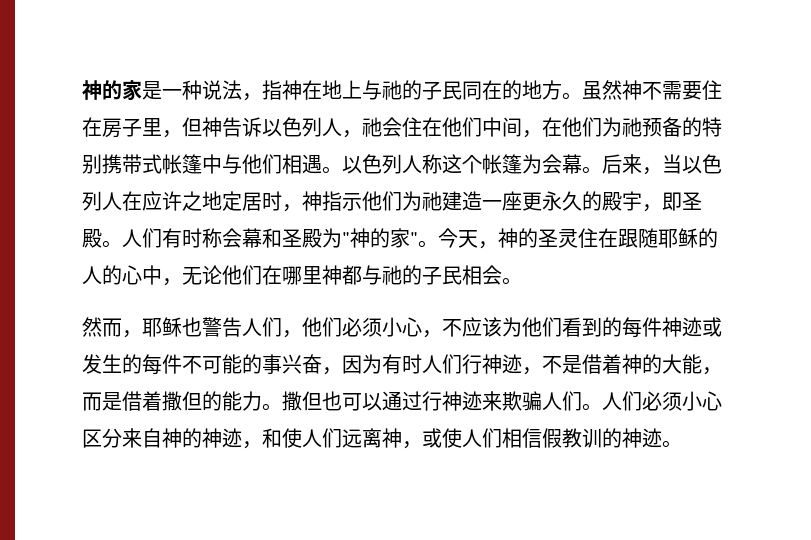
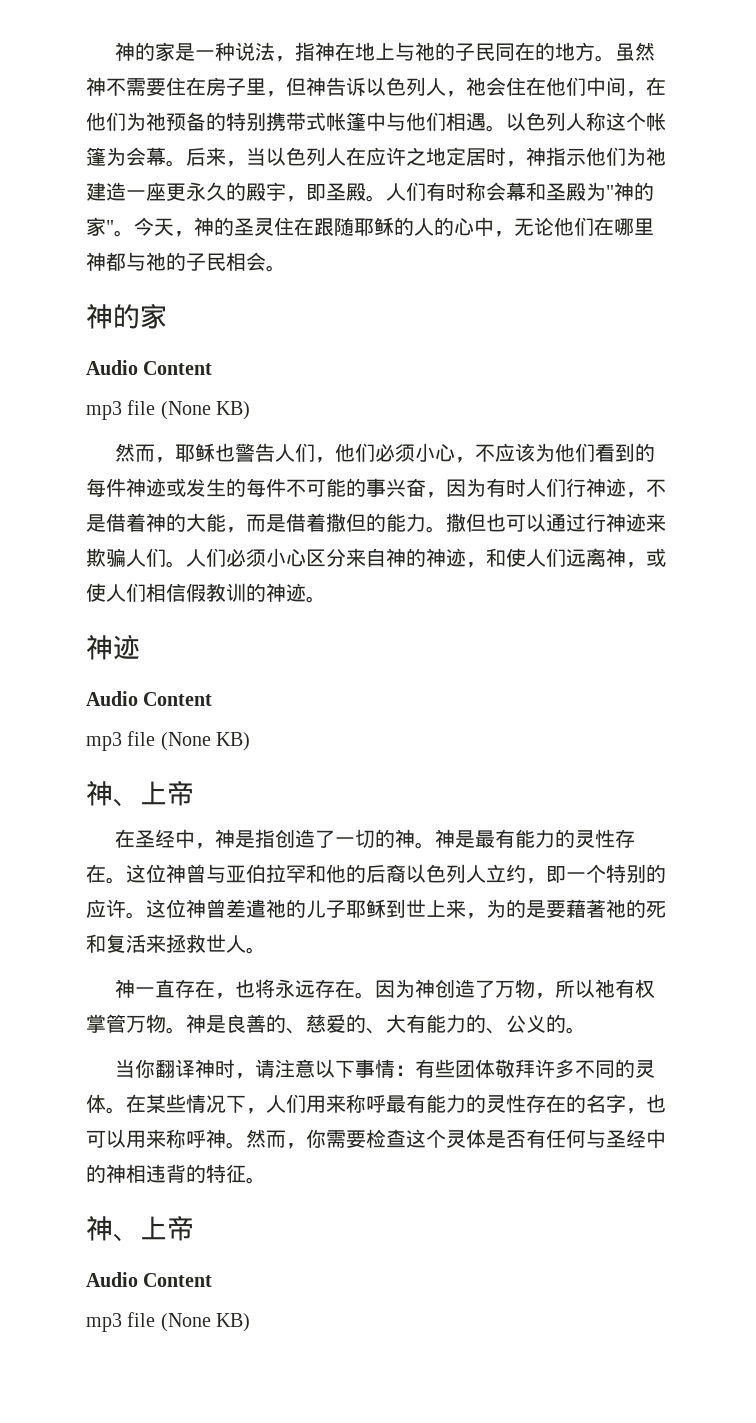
(522, 281) none -> [86,303,167,329] [86,360,213,375] [86,400,251,420] // 神的家 // Audio Content // mp3 file (None KB)
(682, 444) none -> [86,634,140,660] [86,691,213,706] [86,731,251,751] [86,780,194,807] [114,829,635,849] [86,864,666,884] [86,899,666,919] [86,934,266,954] [114,979,655,999] [86,1014,586,1034] [114,1059,655,1079] [86,1094,666,1114] [86,1129,666,1149] [86,1164,266,1184] [86,1215,194,1242] [86,1272,213,1287] [86,1312,251,1332] // 神迹 // Audio Content // mp3 file (None KB) // 神、上帝 // 在圣经中，神是指创造了一切的神。神是最有能力的灵性存在。这位神曾与亚伯拉罕和他的后裔以色列人立约，即一个特别的应许。这位神曾差遣祂的儿子耶稣到世上来，为的是要藉著祂的死和复活来拯救世人。 // 神一直存在，也将永远存在。因为神创造了万物，所以祂有权掌管万物。神是良善的、慈爱的、大有能力的、公义的。 // 当你翻译神时，请注意以下事情：有些团体敬拜许多不同的灵体。在某些情况下，人们用来称呼最有能力的灵性存在的名字，也可以用来称呼神。然而，你需要检查这个灵体是否有任何与圣经中的神相违背的特征。 // 神、上帝 // Audio Content // mp3 file (None KB)

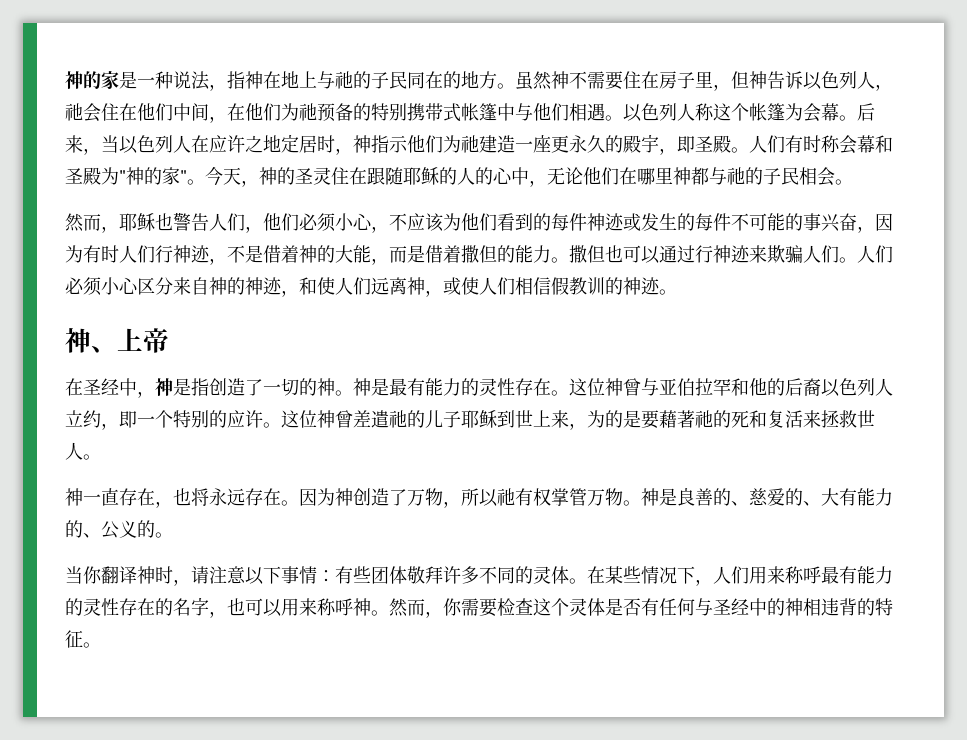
[86,303,167,329] [86,360,213,375] [86,400,251,420] // 神的家 // Audio Content // mp3 file (None KB) -> (853, 182) none
[86,634,140,660] [86,691,213,706] [86,731,251,751] // 神迹 // Audio Content // mp3 file (None KB) -> (677, 292) none
[86,1215,194,1242] [86,1272,213,1287] [86,1312,251,1332] // 神、上帝 // Audio Content // mp3 file (None KB) -> (101, 645) none

